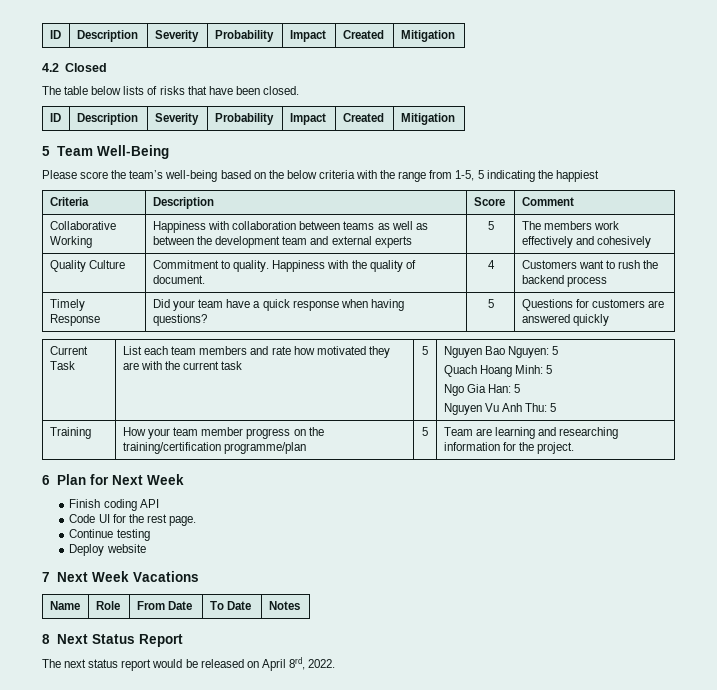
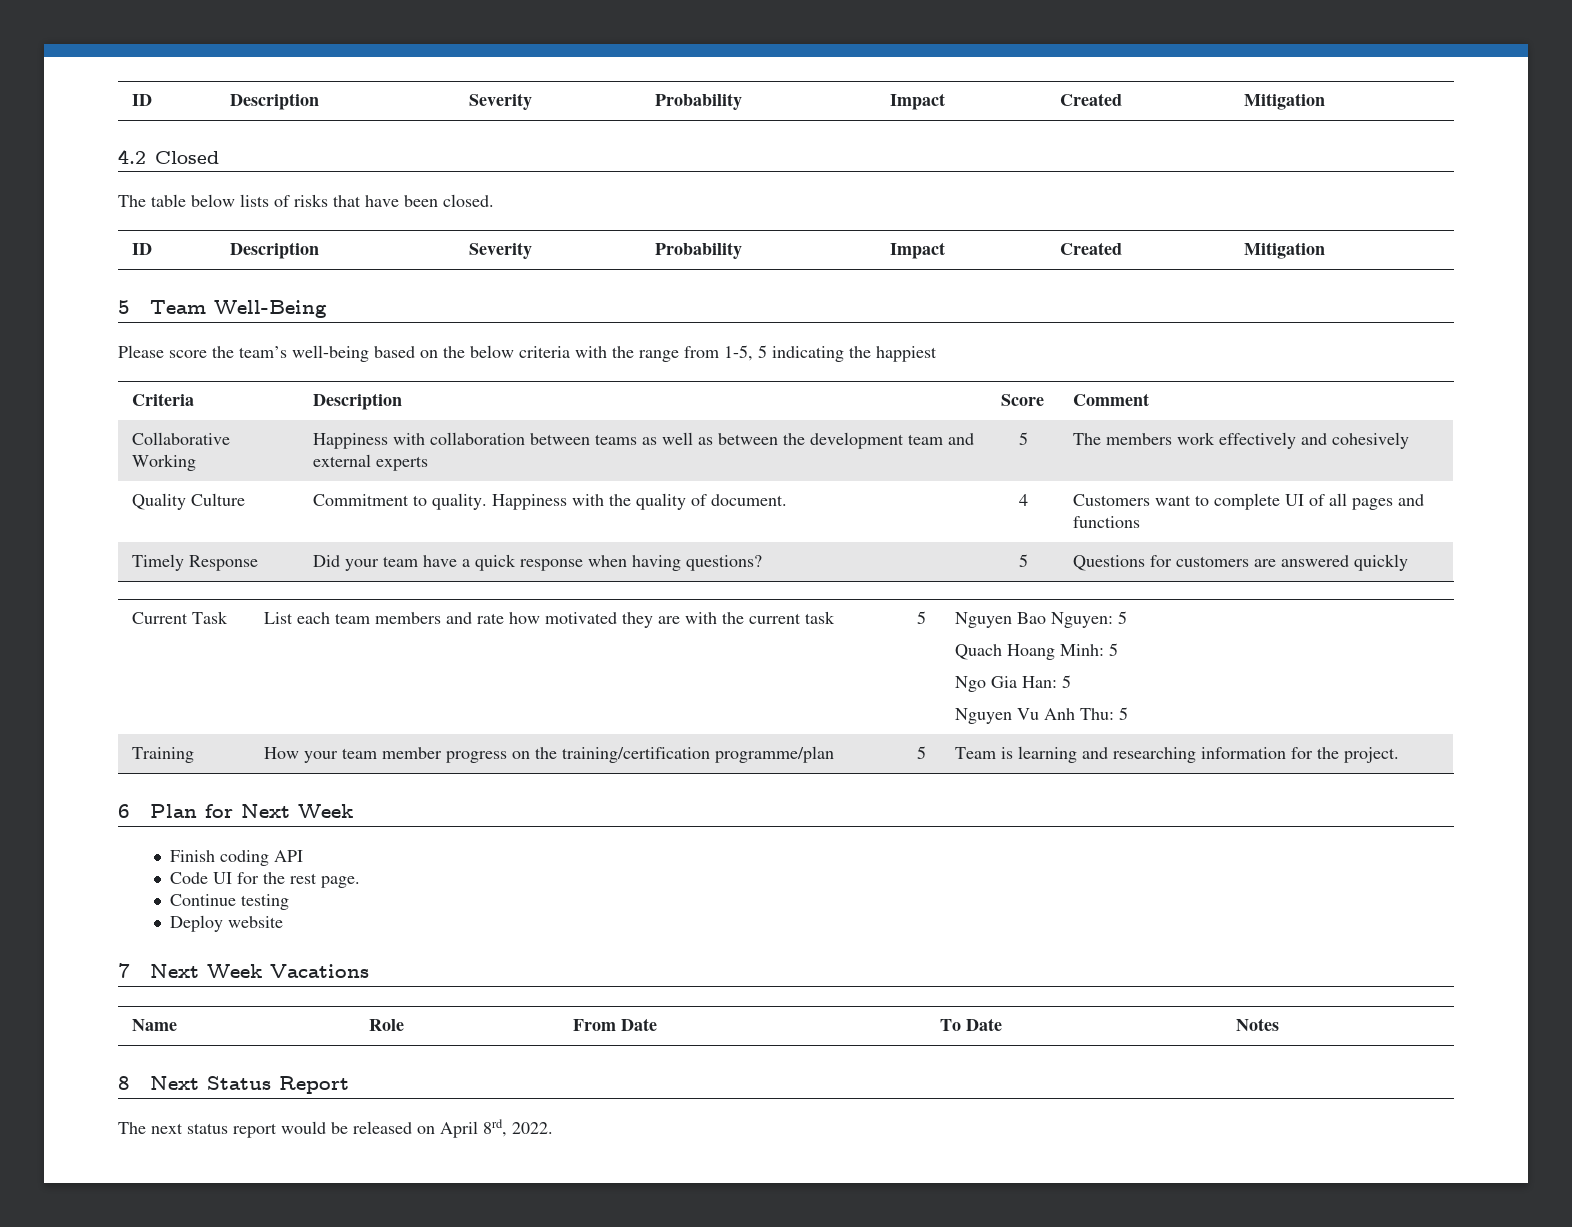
[618,260,659,269] [521,275,608,287] rush the backend process -> [1213,493,1424,510] [1072,516,1140,528] complete UI of all pages and functions
[476,428,493,436] are -> [1000,747,1013,759] is

